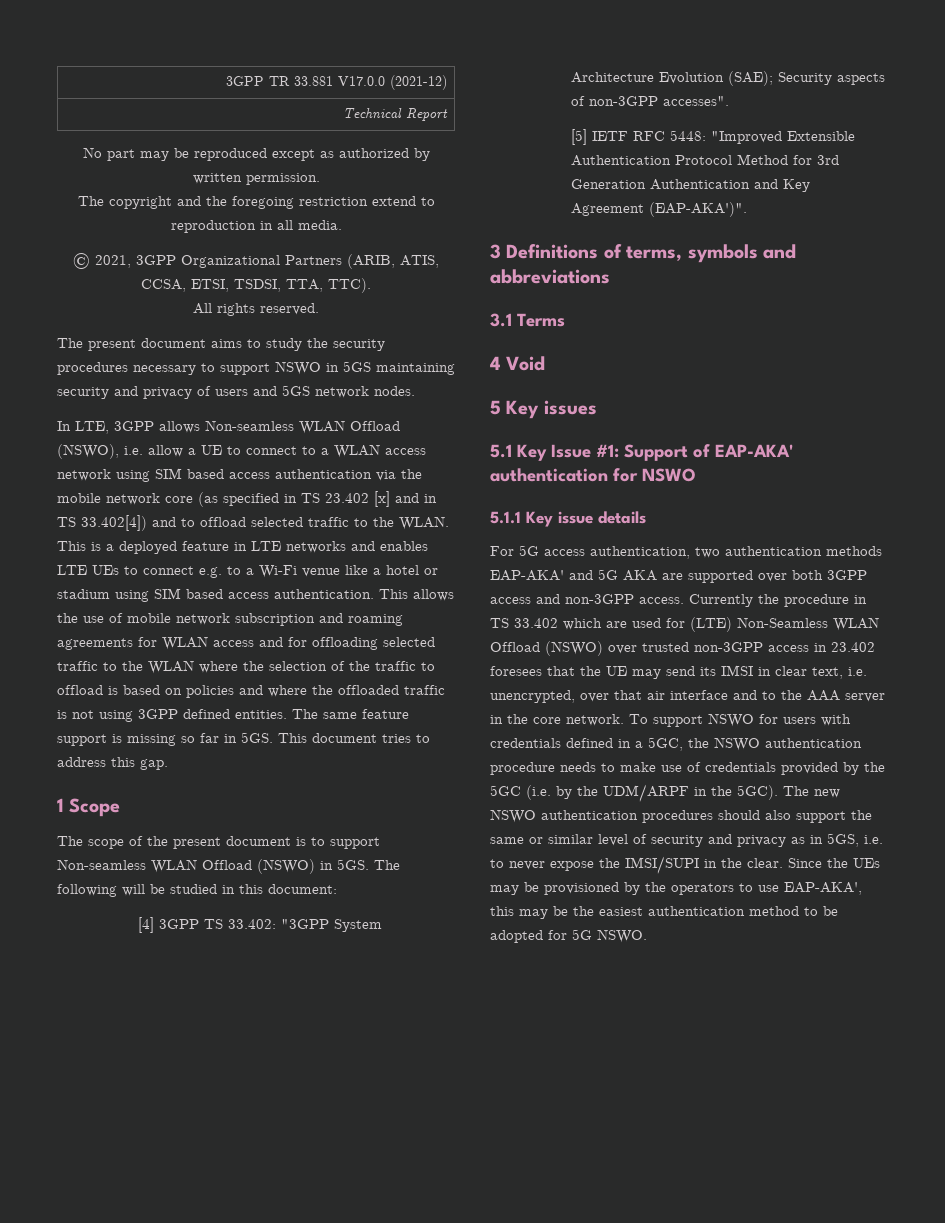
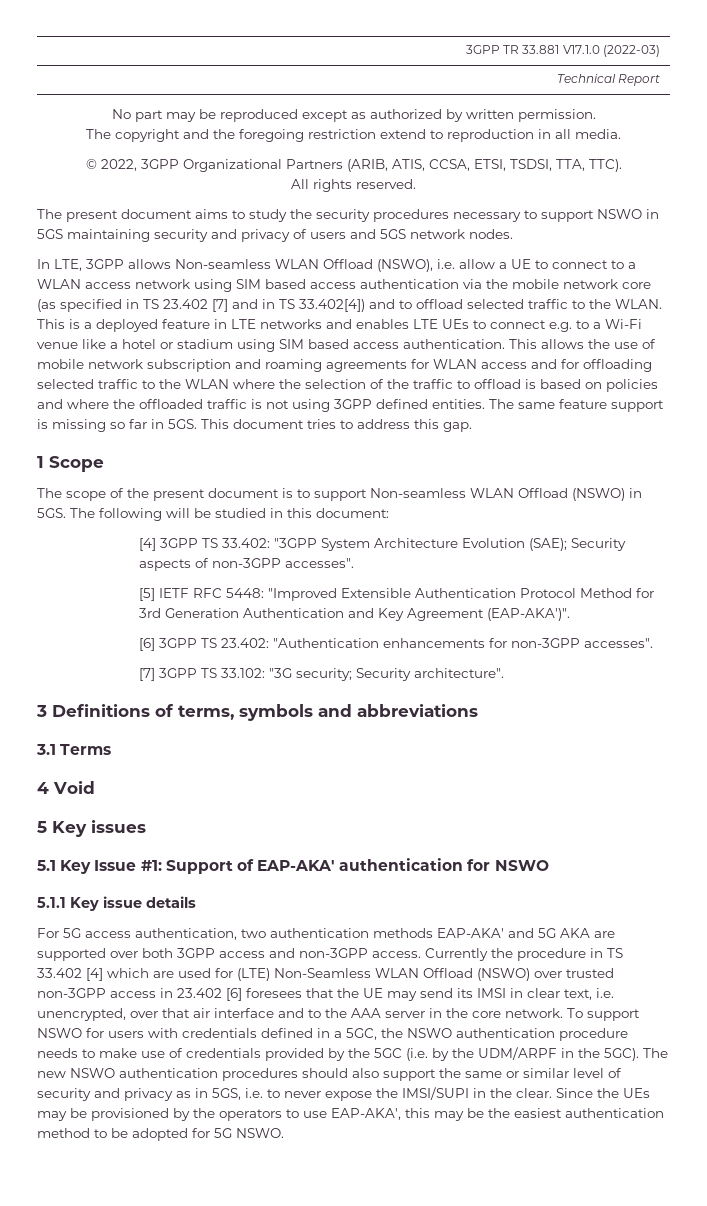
[338,75,448,90] V17.0.0 (2021-12) -> [562,45,660,57] V17.1.0 (2022-03)
[95,255,131,268] 2021, -> [100,159,137,171] 2022,
[374,491,390,507] [x] -> [212,299,228,312] [7]
(748, 209) none -> [139,638,654,651] [139,668,505,681] // [6] 3GPP TS 23.402: "Authentication enhancements for non-3GPP accesses". // [7] 3GPP TS 33.102: "3G security; Security architecture".
(558, 623) none -> [86,968,103,981] [4]
(875, 647) none -> [226,988,242,1001] [6]

